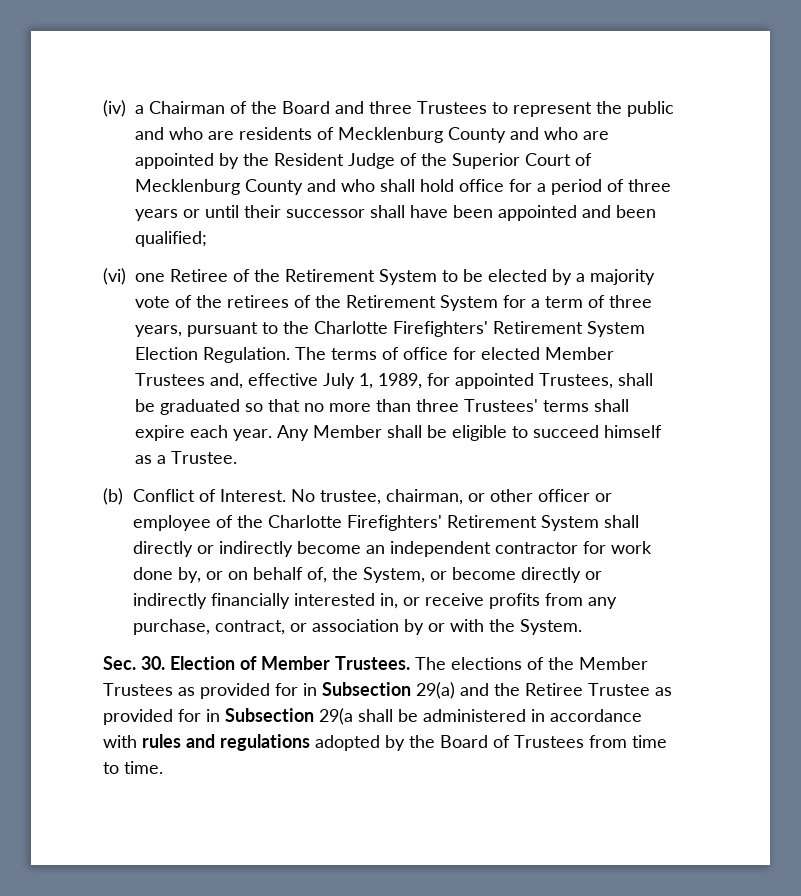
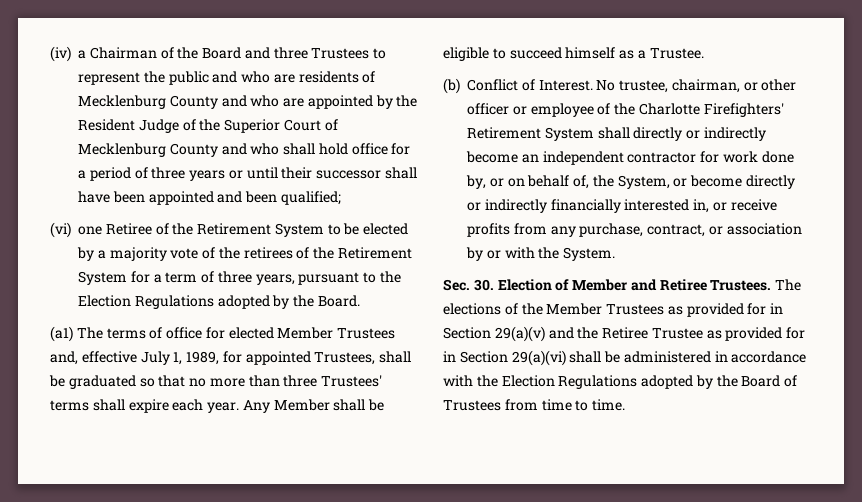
[314,321,645,337] [135,347,290,363] Charlotte Firefighters' Retirement System Election Regulation. -> [78,295,360,309] [50,326,73,342] Election Regulations adopted by the Board. // (a1)
(330, 663) none -> [630,279,707,291] and Retiree
[322,682,455,699] Subsection 29(a) -> [443,326,545,342] Section 29(a)(v)
[225,708,353,725] Subsection 29(a -> [459,350,566,366] Section 29(a)(vi)
[142,734,310,751] rules and regulations -> [476,375,638,389] the Election Regulations

